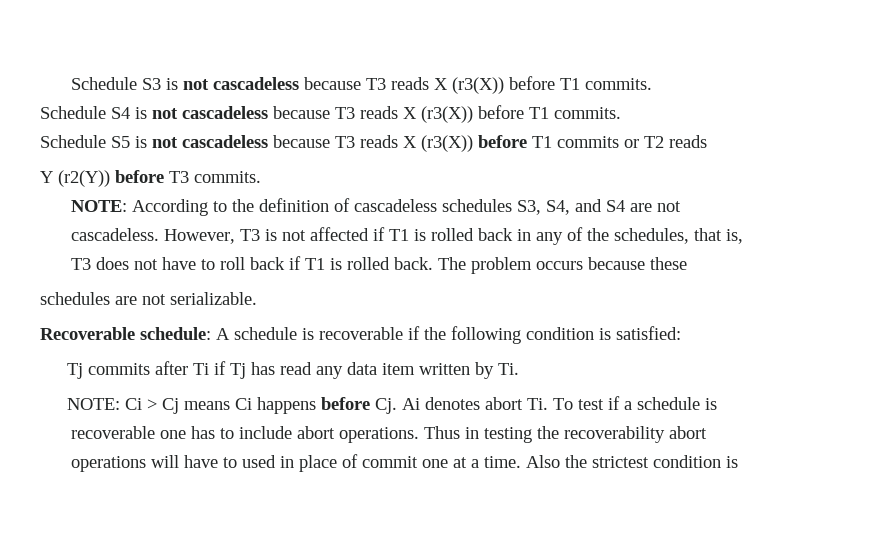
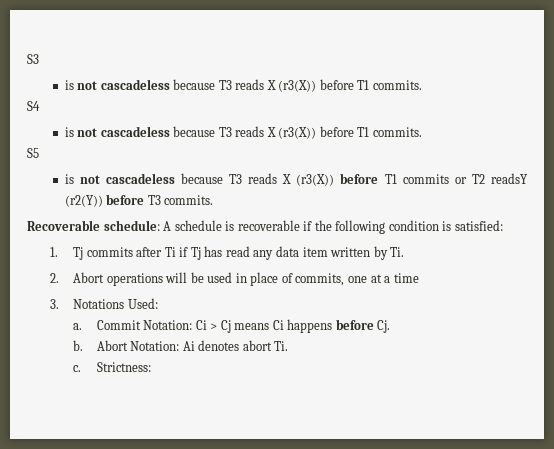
[70,77,137,90] Schedule -> (27, 59) none
(161, 84) none -> (39, 59) //
[40,106,130,119] Schedule S4 -> [27,101,40,111] S4 //
[40,135,106,148] Schedule -> (422, 132) none
(130, 142) none -> (39, 153) //
[669,135,707,148] [40,171,53,183] reads // Y -> [491,173,529,184] readsY
[70,198,681,216] [70,227,743,245] [70,256,687,274] [40,292,257,305] // NOTE: According to the definition of cascadeless schedules S3, S4, and S4 are not // cascadeless. However, T3 is not affected if T1 is rolled back in any of the schedules, that is, // T3 does not have to roll back if T1 is rolled back. The problem occurs because these // schedules are not serializable. -> (214, 200) none
(681, 333) none -> [50,247,59,257] 1.
[66,398,120,410] NOTE: -> [50,272,419,286] [50,298,158,309] [73,320,193,330] 2. Abort operations will be used in place of commits, one at a time // 3. Notations Used: // a. Commit Notation:
(397, 406) none -> [73,340,180,351] // b. Abort Notation:
[552,396,717,410] [70,426,707,443] [70,454,738,472] To test if a schedule is // recoverable one has to include abort operations. Thus in testing the recoverability abort // operations will have to used in place of commit one at a time. Also the strictest condition is -> [73,362,151,372] // c. Strictness:

